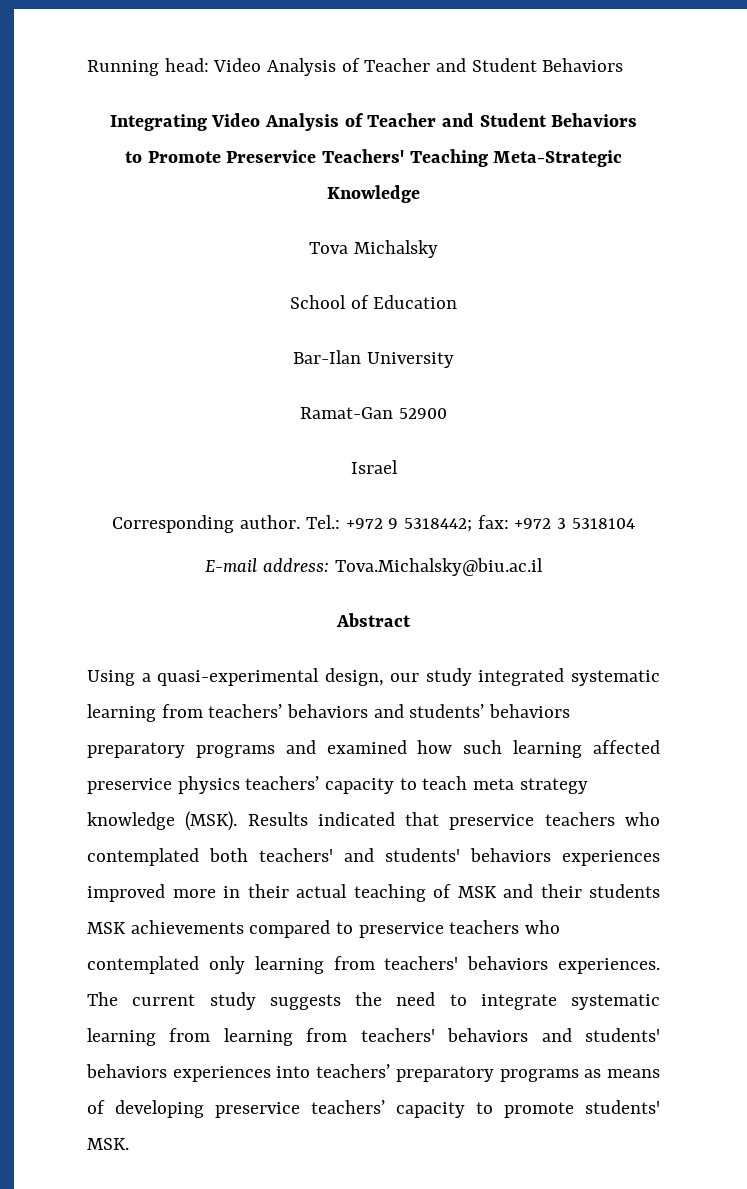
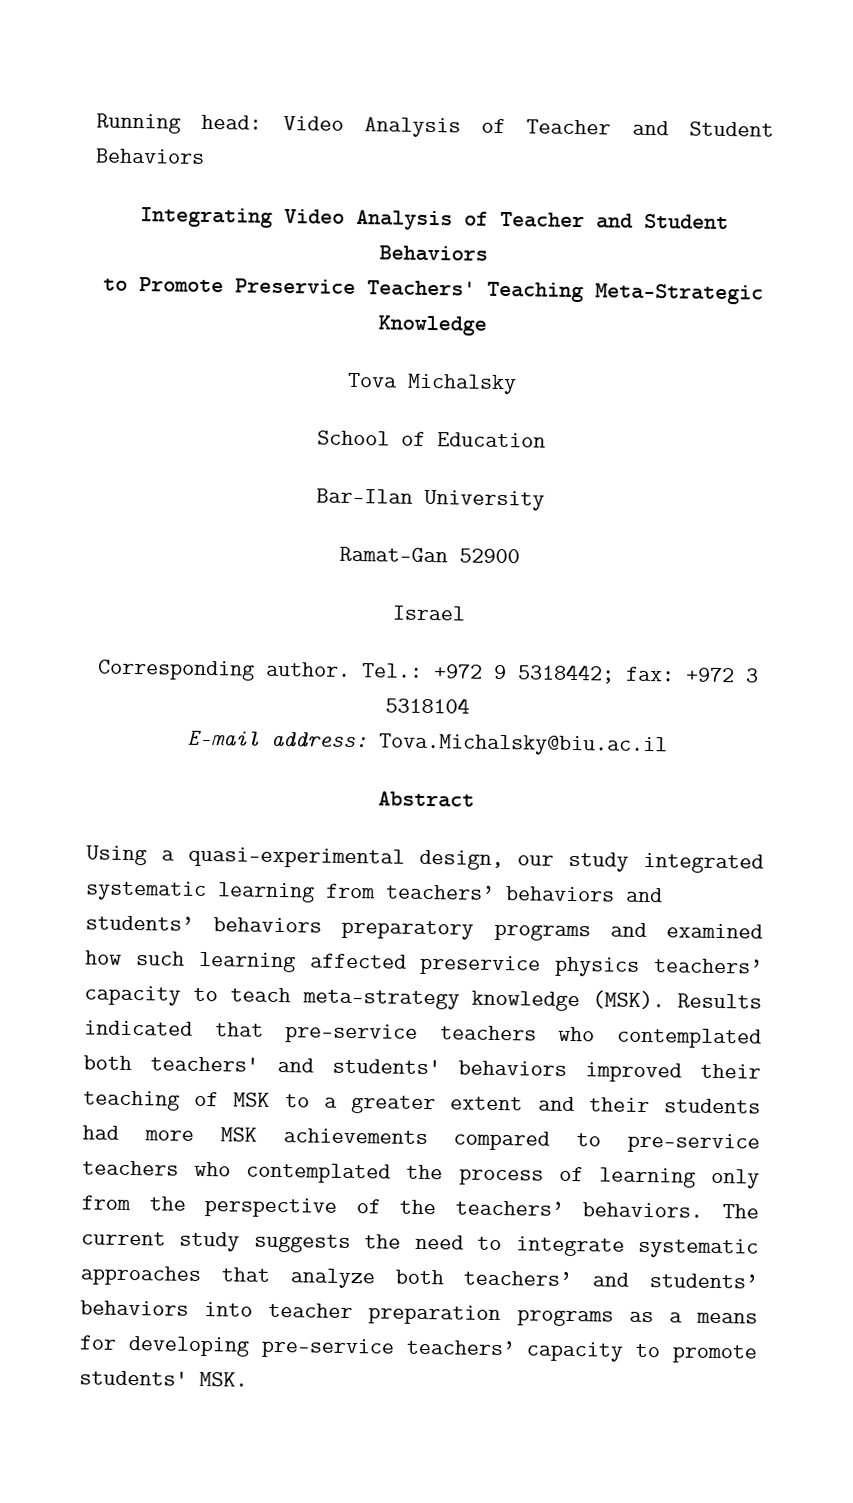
[473,778,588,794] meta strategy -> [301,989,460,1010] meta-strategy
[449,814,535,830] preservice -> [285,1023,419,1044] pre-service
[562,850,660,866] [87,884,497,902] experiences improved more in their actual teaching of MSK -> [585,1062,761,1083] [83,1090,524,1115] improved their teaching of MSK to a greater extent
(660, 891) none -> [82,1125,194,1141] had more
[358,920,561,938] [87,956,660,974] preservice teachers who contemplated only learning from teachers' behaviors experiences. -> [627,1132,760,1154] [82,1160,760,1189] [81,1195,704,1218] pre-service teachers who contemplated the process of learning only from the perspective of the teachers’ behaviors.
[87,1028,660,1046] [86,1064,660,1082] [87,1100,300,1118] learning from learning from teachers' behaviors and students' behaviors experiences into teachers’ preparatory programs as means of developing preservice -> [80,1265,758,1289] [80,1300,758,1327] [79,1335,394,1359] approaches that analyze both teachers’ and students’ behaviors into teacher preparation programs as a means for developing pre-service

